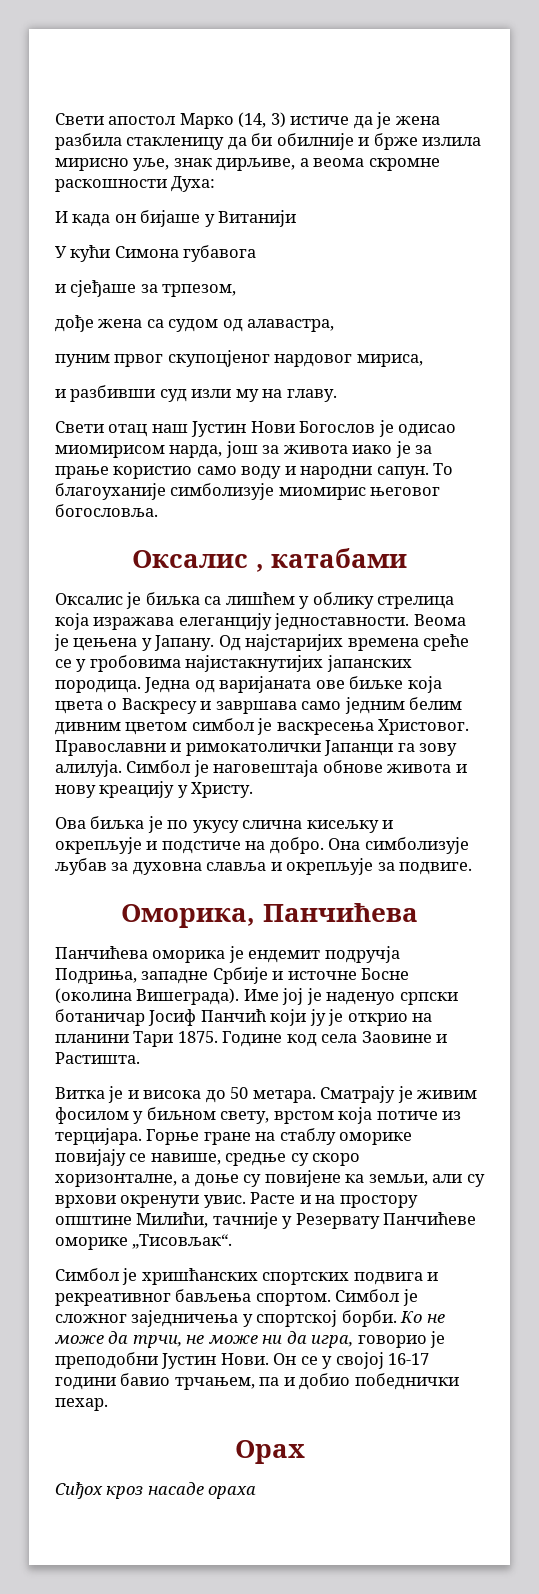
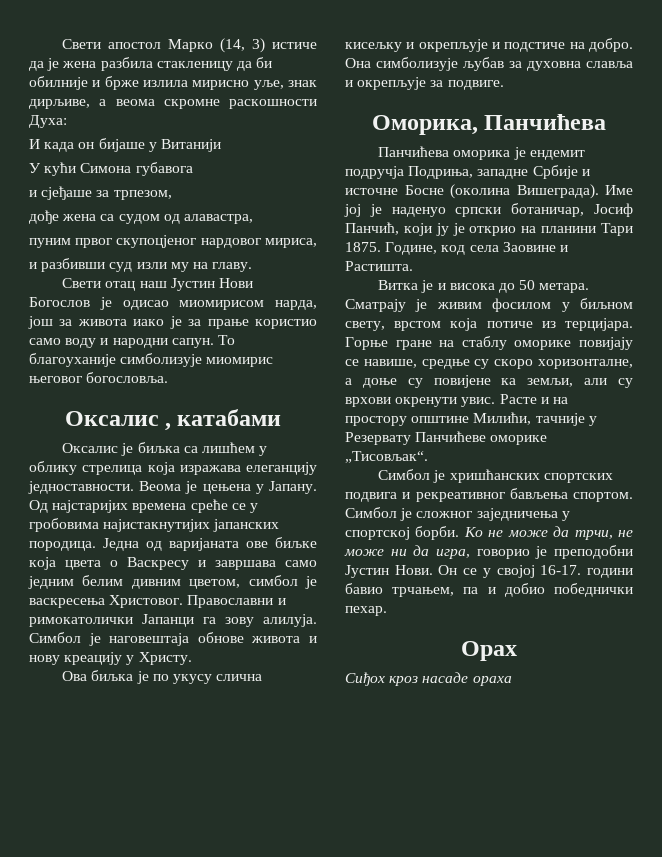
[125,722,188,735] цветом -> [189,579,241,589] цветом,
[55,1009,267,1026] ботаничар Јосиф Панчић -> [511,203,633,217] [345,222,399,235] ботаничар, Јосиф Панчић,
[222,1031,283,1047] Године -> [385,242,438,255] Године,
[388,1353,430,1365] 16-17 -> [540,565,582,575] 16-17.

